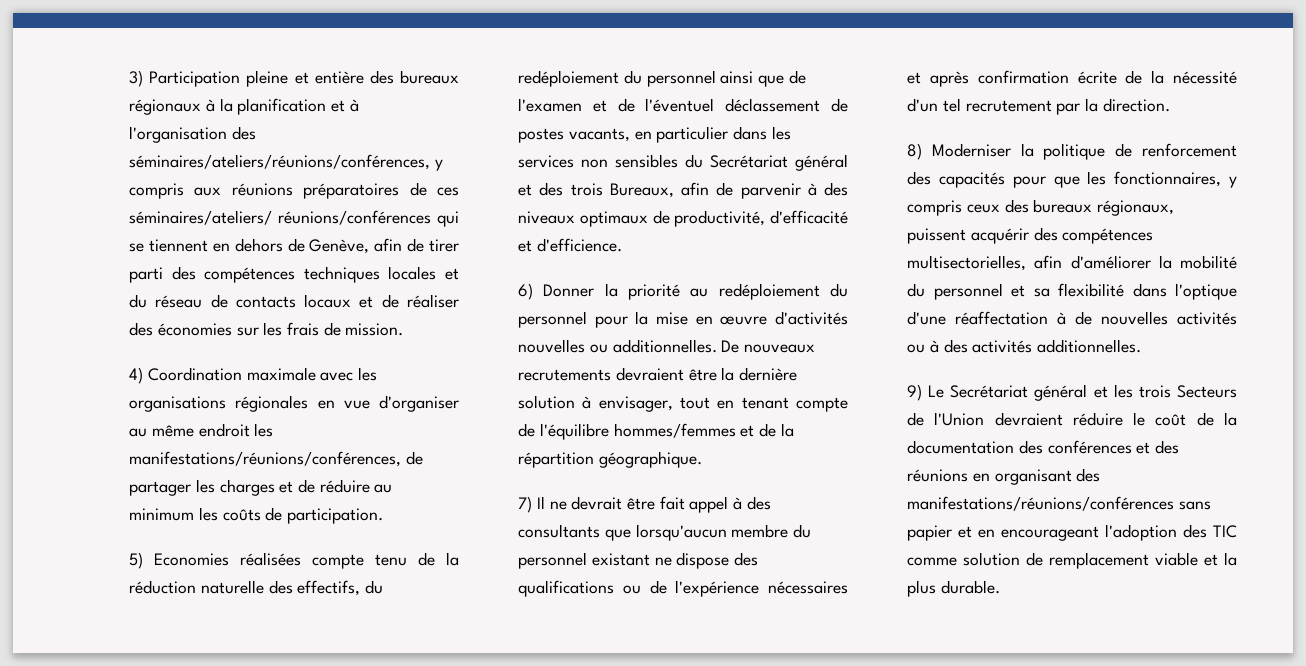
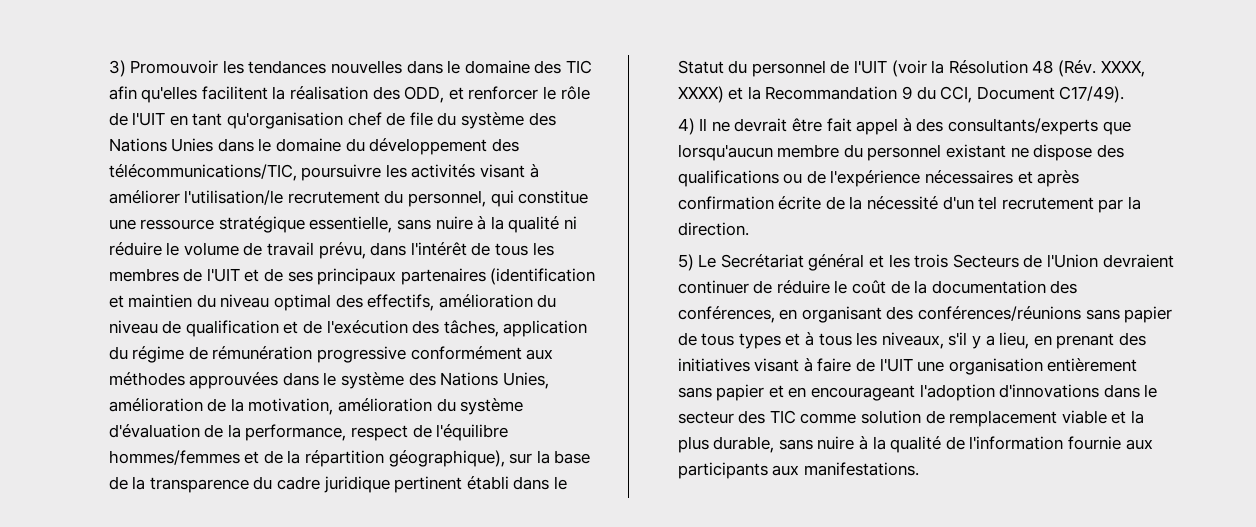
[149,70,459,87] [129,98,359,115] [129,126,256,143] [129,154,443,171] [129,182,459,199] [129,210,459,227] [129,238,459,254] [129,266,459,283] [129,294,460,308] [129,322,404,336] [129,367,377,384] [129,395,459,412] [129,423,274,437] [129,451,423,467] [129,479,393,496] [129,507,383,524] [129,552,459,569] [129,580,383,596] [518,70,806,87] [518,98,848,112] [518,126,791,143] [518,154,848,171] [518,182,848,199] [518,210,848,227] [518,238,622,252] [518,283,848,300] [518,311,848,328] [518,339,815,353] [518,367,797,381] [518,395,848,412] Participation pleine et entière des bureaux régionaux à la planification et à l'organisation des séminaires/ateliers/réunions/conférences, y compris aux réunions préparatoires de ces séminaires/ateliers/ réunions/conférences qui se tiennent en dehors de Genève, afin de tirer parti des compétences techniques locales et du réseau de contacts locaux et de réaliser des économies sur les frais de mission. // 4) Coordination maximale avec les organisations régionales en vue d'organiser au même endroit les manifestations/réunions/conférences, de partager les charges et de réduire au minimum les coûts de participation. // 5) Economies réalisées compte tenu de la réduction naturelle des effectifs, du redéploiement du personnel ainsi que de l'examen et de l'éventuel déclassement de postes vacants, en particulier dans les services non sensibles du Secrétariat général et des trois Bureaux, afin de parvenir à des niveaux optimaux de productivité, d'efficacité et d'efficience. // 6) Donner la priorité au redéploiement du personnel pour la mise en œuvre d'activités nouvelles ou additionnelles. De nouveaux recrutements devraient être la dernière solution à envisager, tout en tenant compte -> [130,60,592,74] [108,86,590,103] [108,112,556,129] [108,138,519,155] [108,164,539,181] [108,190,589,207] [108,216,577,233] [108,242,554,259] [108,268,596,285] [108,294,557,311] [108,320,588,337] [108,346,554,363] [108,372,549,389] [108,398,524,415] [108,424,408,441] Promouvoir les tendances nouvelles dans le domaine des TIC afin qu'elles facilitent la réalisation des ODD, et renforcer le rôle de l'UIT en tant qu'organisation chef de file du système des Nations Unies dans le domaine du développement des télécommunications/TIC, poursuivre les activités visant à améliorer l'utilisation/le recrutement du personnel, qui constitue une ressource stratégique essentielle, sans nuire à la qualité ni réduire le volume de travail prévu, dans l'intérêt de tous les membres de l'UIT et de ses principaux partenaires (identification et maintien du niveau optimal des effectifs, amélioration du niveau de qualification et de l'exécution des tâches, application du régime de rémunération progressive conformément aux méthodes approuvées dans le système des Nations Unies, amélioration de la motivation, amélioration du système d'évaluation de la performance, respect
[598,451,702,468] [518,496,533,513] géographique. // 7) -> [388,450,591,467] [108,476,567,493] [677,60,1145,77] [677,86,1125,103] [677,118,695,135] géographique), sur la base de la transparence du cadre juridique pertinent établi dans le Statut du personnel de l'UIT (voir la Résolution 48 (Rév. ХХХХ, ХХХХ) et la Recommandation 9 du CCI, Document С17/49). // 4)
[518,524,601,538] consultants -> [947,118,1098,135] consultants/experts
[907,143,1237,160] [907,171,1237,188] [907,199,1174,216] [907,227,1154,244] [907,255,1237,271] [907,283,1237,300] [907,311,1237,325] [907,339,1141,353] [907,384,923,401] 8) Moderniser la politique de renforcement des capacités pour que les fonctionnaires, y compris ceux des bureaux régionaux, puissent acquérir des compétences multisectorielles, afin d'améliorer la mobilité du personnel et sa flexibilité dans l'optique d'une réaffectation à de nouvelles activités ou à des activités additionnelles. // 9) -> [677,254,694,271] 5)
(1063, 419) none -> [677,280,773,294] continuer de
[1047,440,1179,454] [907,468,1101,485] [907,496,1175,511] conférences et des réunions en organisant des manifestations/réunions/conférences -> [677,306,1173,323] [677,332,1146,349] [677,358,1138,375] conférences, en organisant des conférences/réunions sans papier de tous types et à tous les niveaux, s'il y a lieu, en prenant des initiatives visant à faire de l'UIT une organisation entièrement
(1178, 532) none -> [999,384,1158,398] [677,411,734,424] d'innovations dans le secteur
[940,580,1000,594] durable. -> [713,436,1153,453] [677,462,919,479] durable, sans nuire à la qualité de l'information fournie aux participants aux manifestations.

